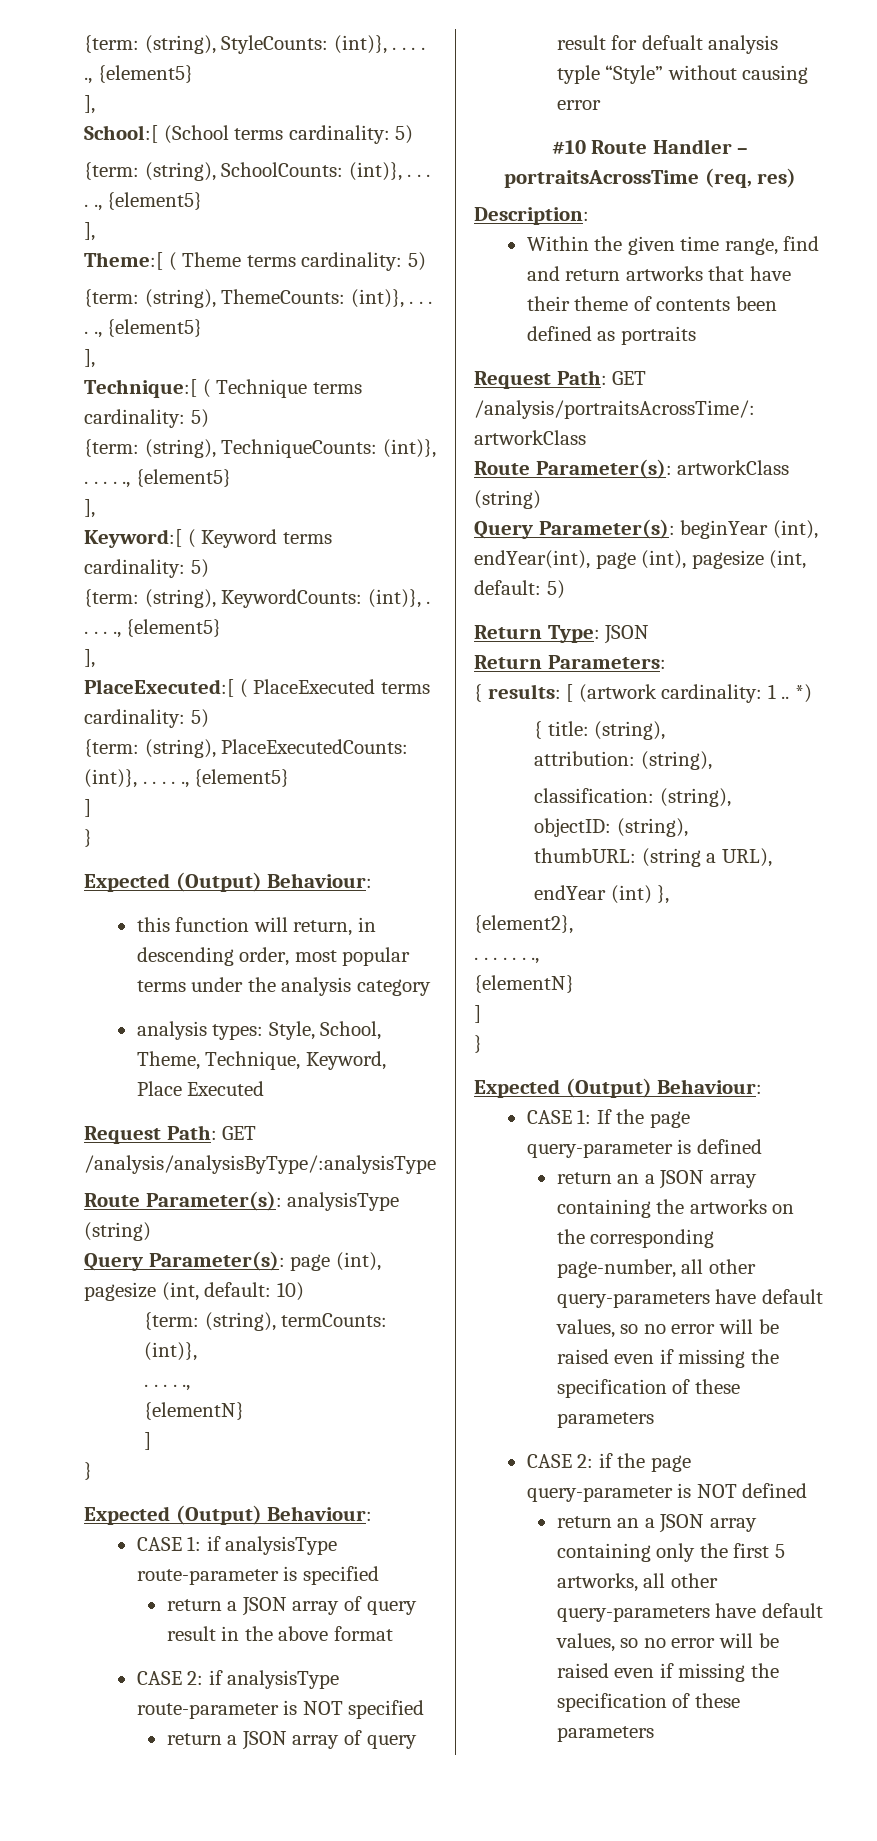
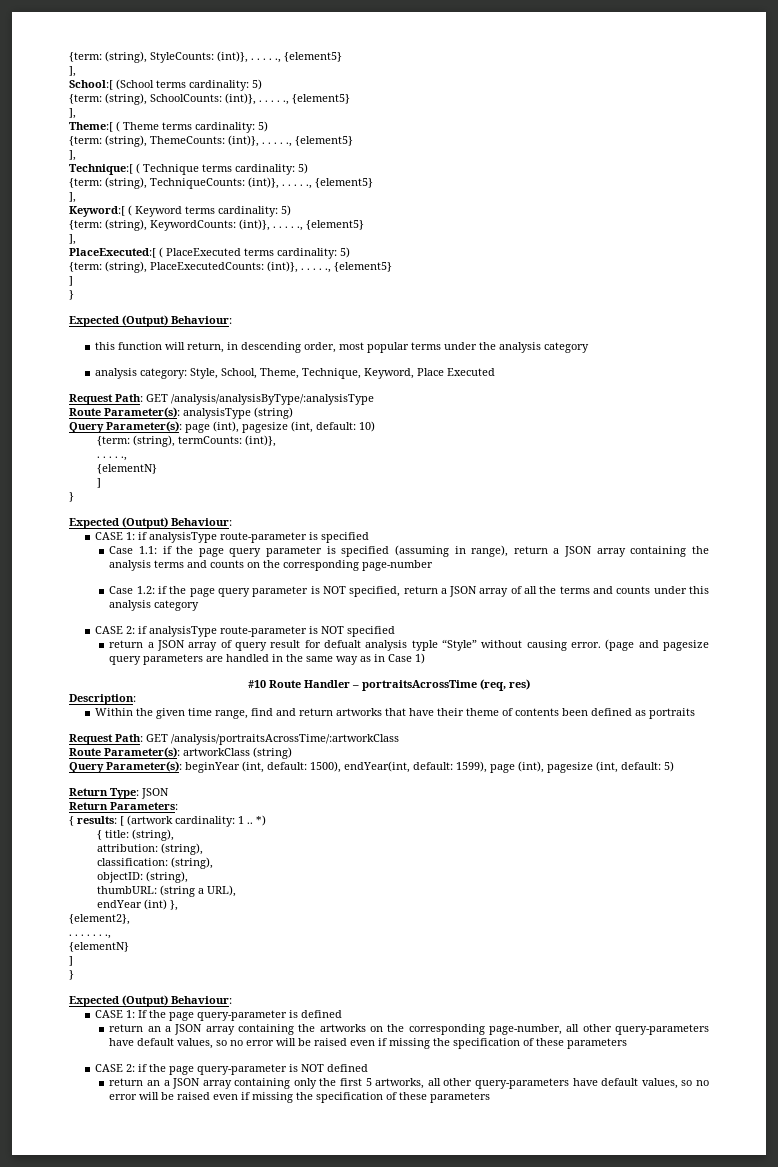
[212,1024,264,1040] types: -> [140,368,188,379] category:
[166,1596,417,1616] [166,1626,393,1641] return a JSON array of query result in the above format -> [109,545,709,557] [109,560,434,571] [109,586,709,597] [109,600,200,611] Case 1.1: if the page query parameter is specified (assuming in range), return a JSON array containing the analysis terms and counts on the corresponding page-number // Case 1.2: if the page query parameter is NOT specified, return a JSON array of all the terms and counts under this analysis category
[556,100,601,110] error -> [570,639,709,651] [109,653,426,665] error. (page and pagesize query parameters are handled in the same way as in Case 1)
[772,520,818,539] [474,550,590,569] (int), endYear(int), -> [242,761,487,773] (int, default: 1500), endYear(int, default: 1599),

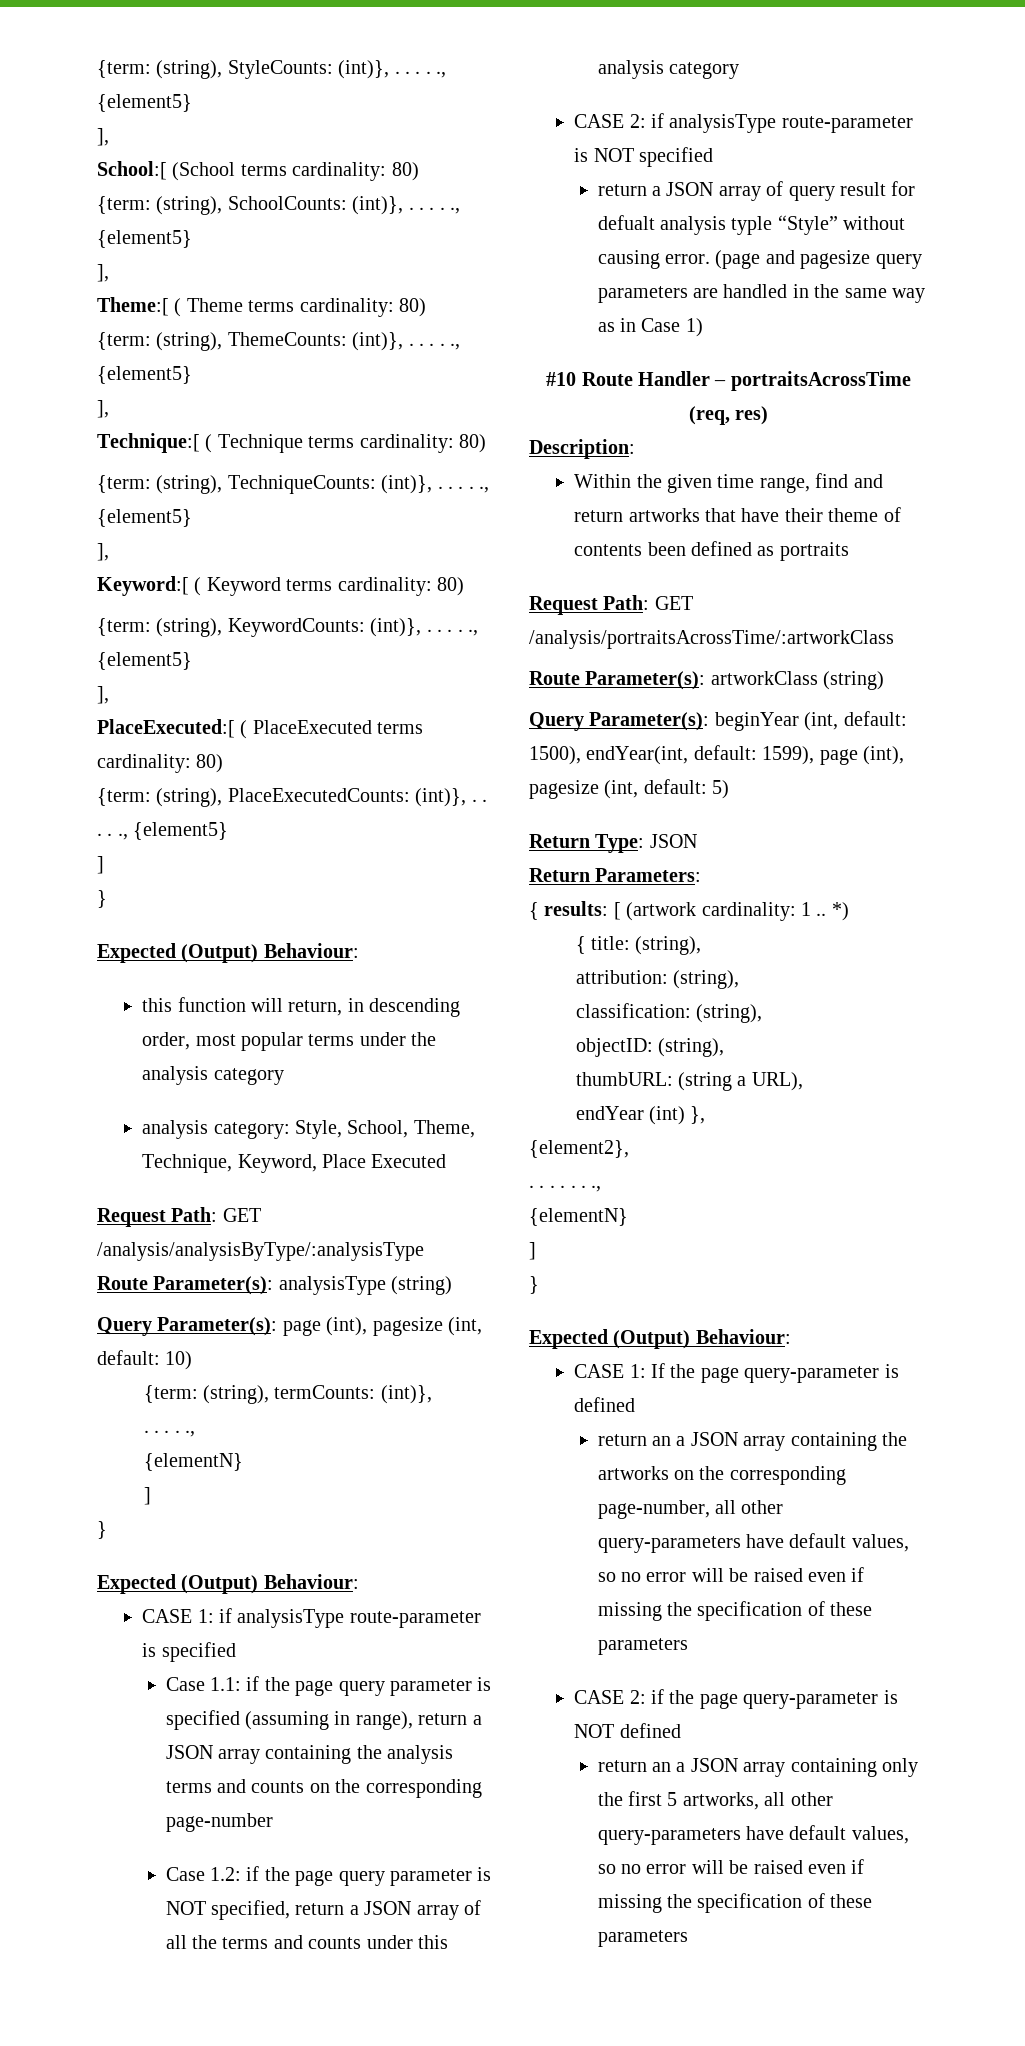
[252,79,262,90] 5) -> [391,162,419,181] 80)
[258,121,268,132] 5) -> [399,298,426,317] 80)
[298,163,308,174] 5) -> [459,434,486,453] 80)
[281,205,291,216] 5) -> [437,577,464,596] 80)
[340,247,350,258] 5) -> [196,754,224,773] 80)

